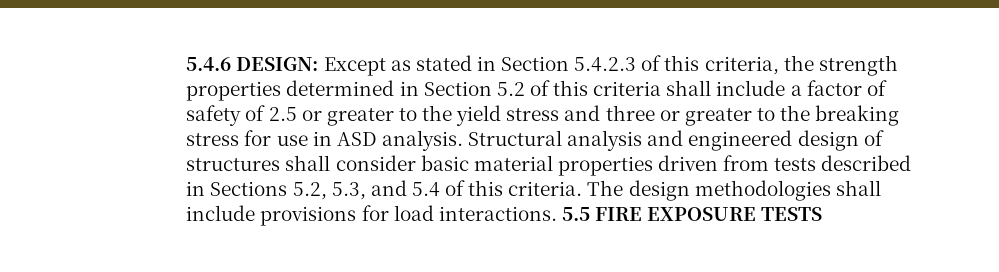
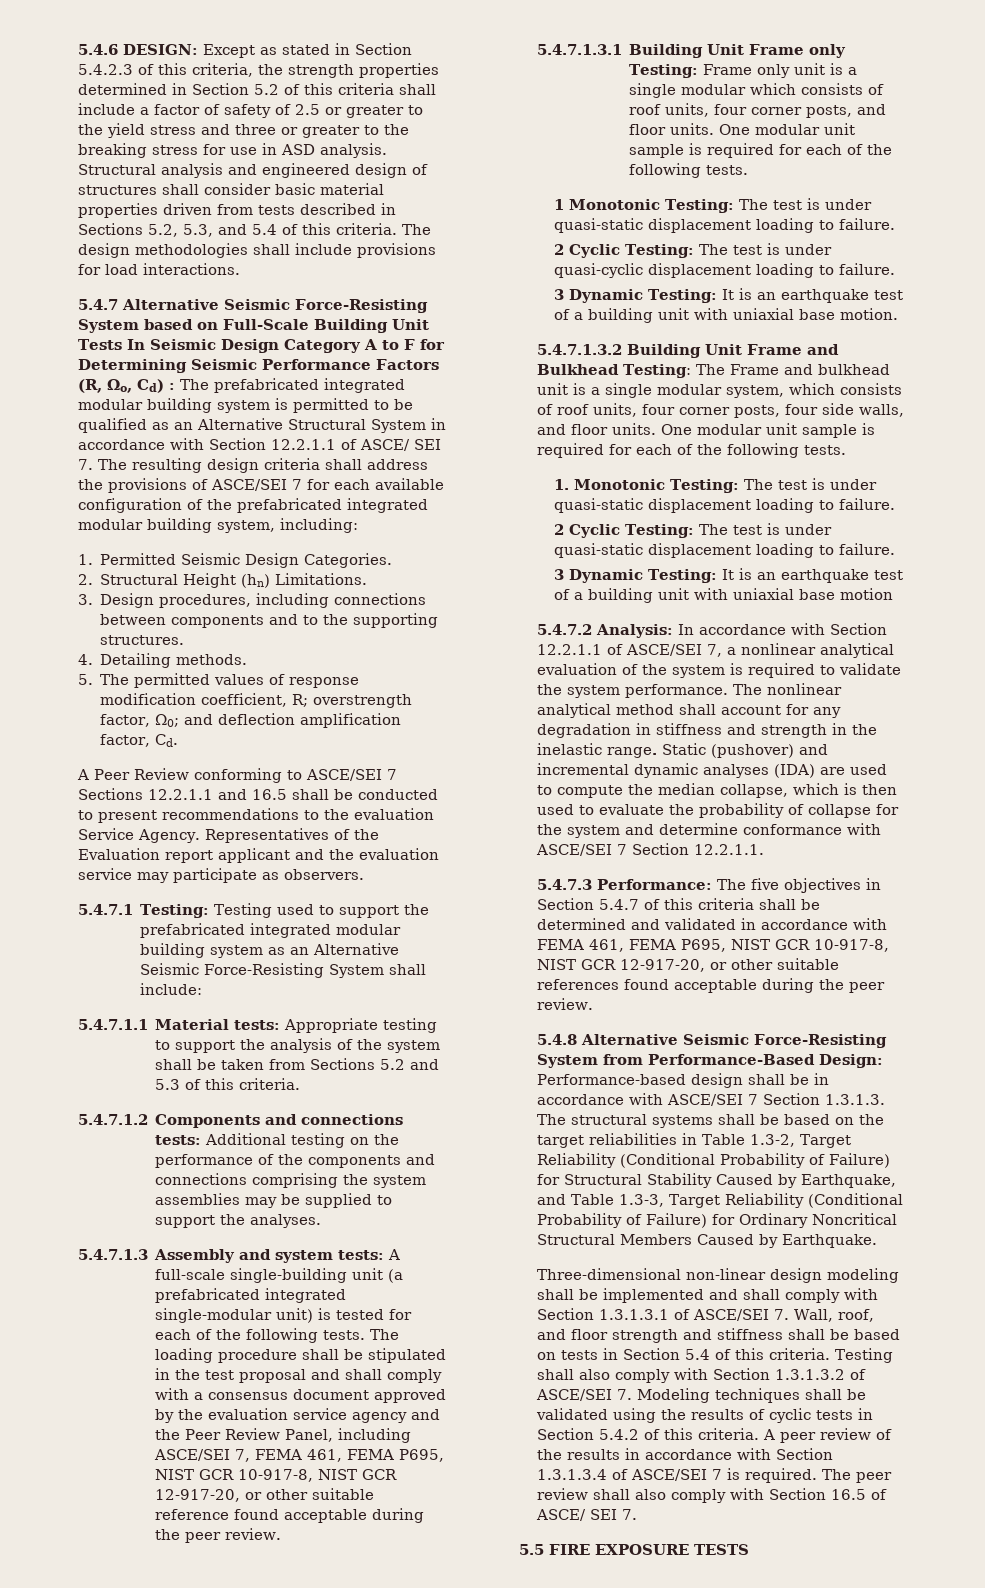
(557, 213) none -> [77,299,428,313] [77,319,429,333] [77,339,445,353] [77,359,439,373] [77,378,405,393] [77,398,413,413] [77,418,446,433] [77,438,441,451] [77,458,428,473] [77,478,444,493] [77,498,428,513] [77,518,358,533] [77,553,393,568] [77,573,368,588] [77,593,427,608] [100,613,439,628] [100,635,185,645] [77,653,248,668] [77,673,360,688] [100,693,413,708] [100,713,402,728] [100,734,179,747] [76,768,397,783] [77,788,438,800] [77,808,434,823] [77,828,379,843] [77,848,439,863] [77,868,364,883] [77,903,430,918] [140,923,402,938] [140,943,400,958] [140,963,427,978] [140,983,203,995] [77,1018,438,1033] [155,1038,441,1053] [155,1058,440,1070] [155,1078,301,1090] [77,1114,404,1128] [155,1133,400,1148] [155,1154,436,1168] [155,1173,427,1188] [155,1193,393,1208] [155,1214,322,1228] [77,1249,401,1263] [155,1268,404,1283] [155,1288,347,1303] [155,1308,413,1323] [155,1328,400,1343] [155,1348,447,1363] [155,1368,443,1383] [155,1388,447,1403] [155,1408,441,1423] [155,1428,412,1443] [154,1449,445,1462] [155,1469,398,1482] [155,1488,375,1502] [155,1508,425,1523] [155,1528,282,1543] [536,44,847,58] [629,63,858,78] [629,83,885,98] [629,103,887,118] [629,123,856,135] [629,143,893,158] [629,163,749,178] [553,198,872,213] [553,218,895,233] [553,243,832,258] [553,263,895,278] [553,288,903,303] [553,308,898,323] [536,344,839,358] [536,364,890,378] [536,383,902,398] [536,403,904,418] [536,423,875,438] [536,443,846,458] [553,478,877,493] [553,498,895,513] [553,523,832,538] [553,543,895,558] [553,568,903,583] [553,588,893,603] [536,623,887,638] [536,643,894,658] [536,663,901,678] [536,683,842,698] [536,703,841,718] [536,723,877,738] [536,743,828,758] [536,763,887,778] [536,783,897,798] [536,803,899,818] [536,823,881,838] [535,843,764,856] [536,878,881,893] [536,898,820,910] [536,918,887,930] [536,939,889,952] [536,958,839,972] [536,978,885,993] [536,998,593,1010] [536,1034,887,1048] [536,1054,883,1068] [536,1073,829,1088] [536,1093,885,1106] [536,1114,884,1128] [536,1133,851,1148] [536,1153,890,1168] [536,1173,896,1188] [536,1193,903,1208] [536,1213,897,1228] [536,1234,877,1248] [536,1268,899,1283] [536,1288,878,1303] [536,1308,874,1322] [536,1328,900,1343] [536,1348,893,1363] [536,1368,866,1383] [535,1388,866,1403] [535,1408,873,1423] [536,1428,892,1443] [536,1448,833,1460] [536,1468,892,1483] [536,1488,887,1503] [535,1509,637,1521] // 5.4.7 Alternative Seismic Force-Resisting System based on Full-Scale Building Unit Tests In Seismic Design Category A to F for Determining Seismic Performance Factors (R, Ωo, Cd) : The prefabricated integrated modular building system is permitted to be qualified as an Alternative Structural System in accordance with Section 12.2.1.1 of ASCE/ SEI 7. The resulting design criteria shall address the provisions of ASCE/SEI 7 for each available configuration of the prefabricated integrated modular building system, including: // 1. Permitted Seismic Design Categories. // 2. Structural Height (hn) Limitations. // 3. Design procedures, including connections between components and to the supporting structures. // 4. Detailing methods. // 5. The permitted values of response modification coefficient, R; overstrength factor, Ω0; and deflection amplification factor, Cd. // A Peer Review conforming to ASCE/SEI 7 Sections 12.2.1.1 and 16.5 shall be conducted to present recommendations to the evaluation Service Agency. Representatives of the Evaluation report applicant and the evaluation service may participate as observers. // 5.4.7.1 Testing: Testing used to support the prefabricated integrated modular building system as an Alternative Seismic Force-Resisting System shall include: // 5.4.7.1.1 Material tests: Appropriate testing to support the analysis of the system shall be taken from Sections 5.2 and 5.3 of this criteria. // 5.4.7.1.2 Components and connections tests: Additional testing on the performance of the components and connections comprising the system assemblies may be supplied to support the analyses. // 5.4.7.1.3 Assembly and system tests: A full-scale single-building unit (a prefabricated integrated single-modular unit) is tested for each of the following tests. The loading procedure shall be stipulated in the test proposal and shall comply with a consensus document approved by the evaluation service agency and the Peer Review Panel, including ASCE/SEI 7, FEMA 461, FEMA P695, NIST GCR 10-917-8, NIST GCR 12-917-20, or other suitable reference found acceptable during the peer review. // 5.4.7.1.3.1 Building Unit Frame only Testing: Frame only unit is a single modular which consists of roof units, four corner posts, and floor units. One modular unit sample is required for each of the following tests. // 1 Monotonic Testing: The test is under quasi-static displacement loading to failure. // 2 Cyclic Testing: The test is under quasi-cyclic displacement loading to failure. // 3 Dynamic Testing: It is an earthquake test of a building unit with uniaxial base motion. // 5.4.7.1.3.2 Building Unit Frame and Bulkhead Testing: The Frame and bulkhead unit is a single modular system, which consists of roof units, four corner posts, four side walls, and floor units. One modular unit sample is required for each of the following tests. // 1. Monotonic Testing: The test is under quasi-static displacement loading to failure. // 2 Cyclic Testing: The test is under quasi-static displacement loading to failure. // 3 Dynamic Testing: It is an earthquake test of a building unit with uniaxial base motion // 5.4.7.2 Analysis: In accordance with Section 12.2.1.1 of ASCE/SEI 7, a nonlinear analytical evaluation of the system is required to validate the system performance. The nonlinear analytical method shall account for any degradation in stiffness and strength in the inelastic range. Static (pushover) and incremental dynamic analyses (IDA) are used to compute the median collapse, which is then used to evaluate the probability of collapse for the system and determine conformance with ASCE/SEI 7 Section 12.2.1.1. // 5.4.7.3 Performance: The five objectives in Section 5.4.7 of this criteria shall be determined and validated in accordance with FEMA 461, FEMA P695, NIST GCR 10-917-8, NIST GCR 12-917-20, or other suitable references found acceptable during the peer review. // 5.4.8 Alternative Seismic Force-Resisting System from Performance-Based Design: Performance-based design shall be in accordance with ASCE/SEI 7 Section 1.3.1.3. The structural systems shall be based on the target reliabilities in Table 1.3-2, Target Reliability (Conditional Probability of Failure) for Structural Stability Caused by Earthquake, and Table 1.3-3, Target Reliability (Conditional Probability of Failure) for Ordinary Noncritical Structural Members Caused by Earthquake. // Three-dimensional non-linear design modeling shall be implemented and shall comply with Section 1.3.1.3.1 of ASCE/SEI 7. Wall, roof, and floor strength and stiffness shall be based on tests in Section 5.4 of this criteria. Testing shall also comply with Section 1.3.1.3.2 of ASCE/SEI 7. Modeling techniques shall be validated using the results of cyclic tests in Section 5.4.2 of this criteria. A peer review of the results in accordance with Section 1.3.1.3.4 of ASCE/SEI 7 is required. The peer review shall also comply with Section 16.5 of ASCE/ SEI 7. //

